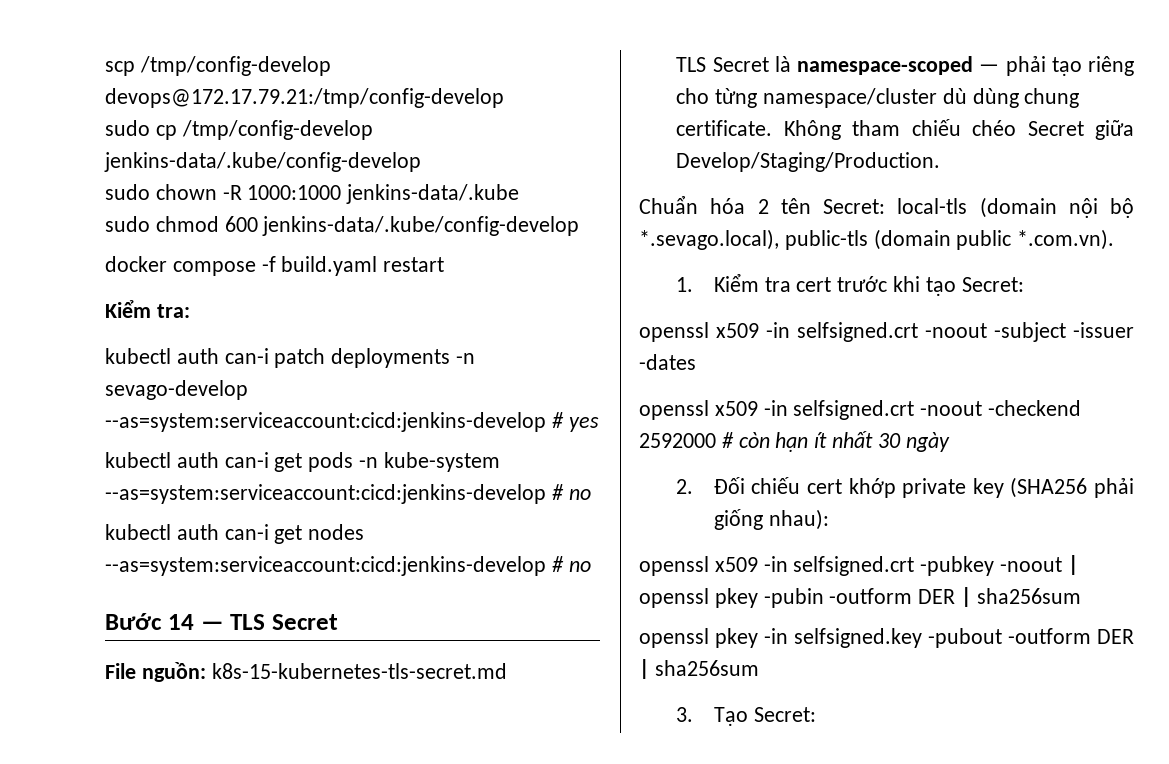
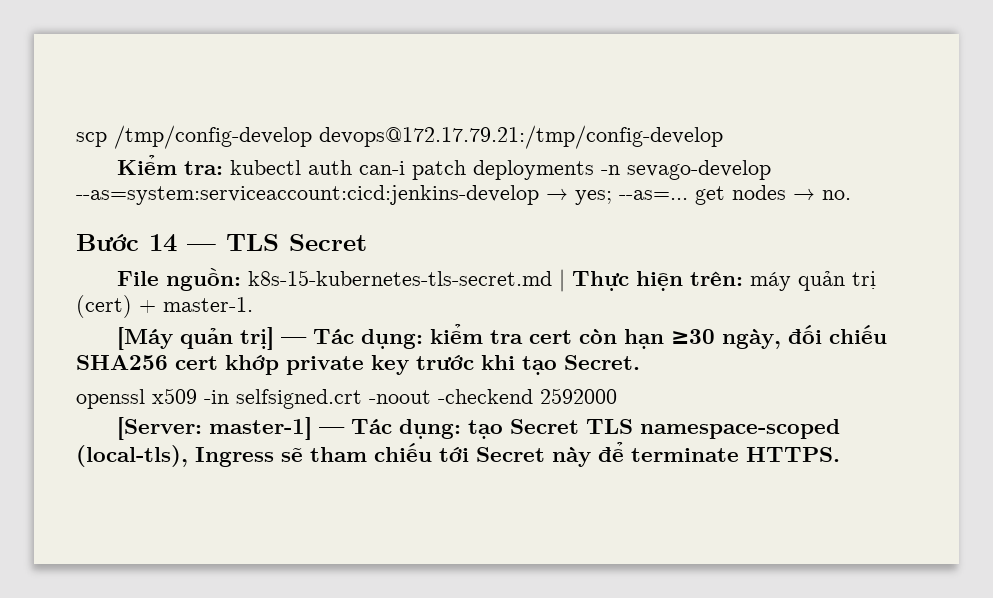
[105,120,373,140] [104,152,421,172] [105,184,520,204] [105,216,580,236] [105,256,445,276] // sudo cp /tmp/config-develop jenkins-data/.kube/config-develop // sudo chown -R 1000:1000 jenkins-data/.kube // sudo chmod 600 jenkins-data/.kube/config-develop // docker compose -f build.yaml restart -> (723, 137) none
(190, 311) // -> (224, 168) none
[551,412,599,432] [105,452,500,472] [105,484,591,504] [105,524,365,544] [105,556,591,576] # yes // kubectl auth can-i get pods -n kube-system --as=system:serviceaccount:cicd:jenkins-develop # no // kubectl auth can-i get nodes --as=system:serviceaccount:cicd:jenkins-develop # no -> [546,185,851,205] → yes; --as=... get nodes → no.
[676,56,1134,76] [676,88,1080,108] [676,119,1134,140] [676,152,941,172] [639,196,1134,218] [639,229,1115,250] [676,274,1024,296] [639,322,1134,342] [639,354,696,370] // TLS Secret là namespace-scoped — phải tạo riêng cho từng namespace/cluster dù dùng chung certificate. Không tham chiếu chéo Secret giữa Develop/Staging/Production. // Chuẩn hóa 2 tên Secret: local-tls (domain nội bộ *.sevago.local), public-tls (domain public *.com.vn). // 1. Kiểm tra cert trước khi tạo Secret: // openssl x509 -in selfsigned.crt -noout -subject -issuer -dates -> [559,269,877,292] [76,295,253,318] [117,324,888,350] [76,355,640,375] | Thực hiện trên: máy quản trị (cert) + master-1. // [Máy quản trị] — Tác dụng: kiểm tra cert còn hạn ≥30 ngày, đối chiếu SHA256 cert khớp private key trước khi tạo Secret.
[721,431,950,452] [676,477,1134,498] [713,509,829,530] [639,555,1078,576] [639,587,1081,608] [639,628,1134,648] [639,659,759,679] [676,707,816,726] # còn hạn ít nhất 30 ngày // 2. Đối chiếu cert khớp private key (SHA256 phải giống nhau): // openssl x509 -in selfsigned.crt -pubkey -noout | openssl pkey -pubin -outform DER | sha256sum // openssl pkey -in selfsigned.key -pubout -outform DER | sha256sum // 3. Tạo Secret: -> [117,417,841,440] [76,442,840,467] // [Server: master-1] — Tác dụng: tạo Secret TLS namespace-scoped (local-tls), Ingress sẽ tham chiếu tới Secret này để terminate HTTPS.

